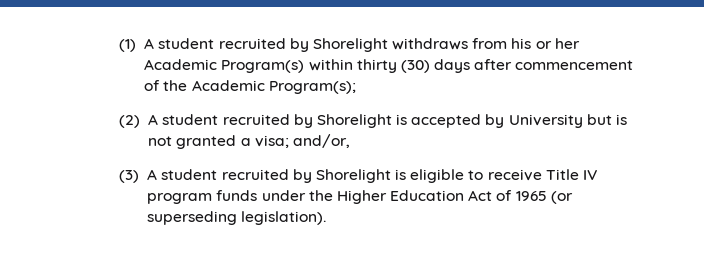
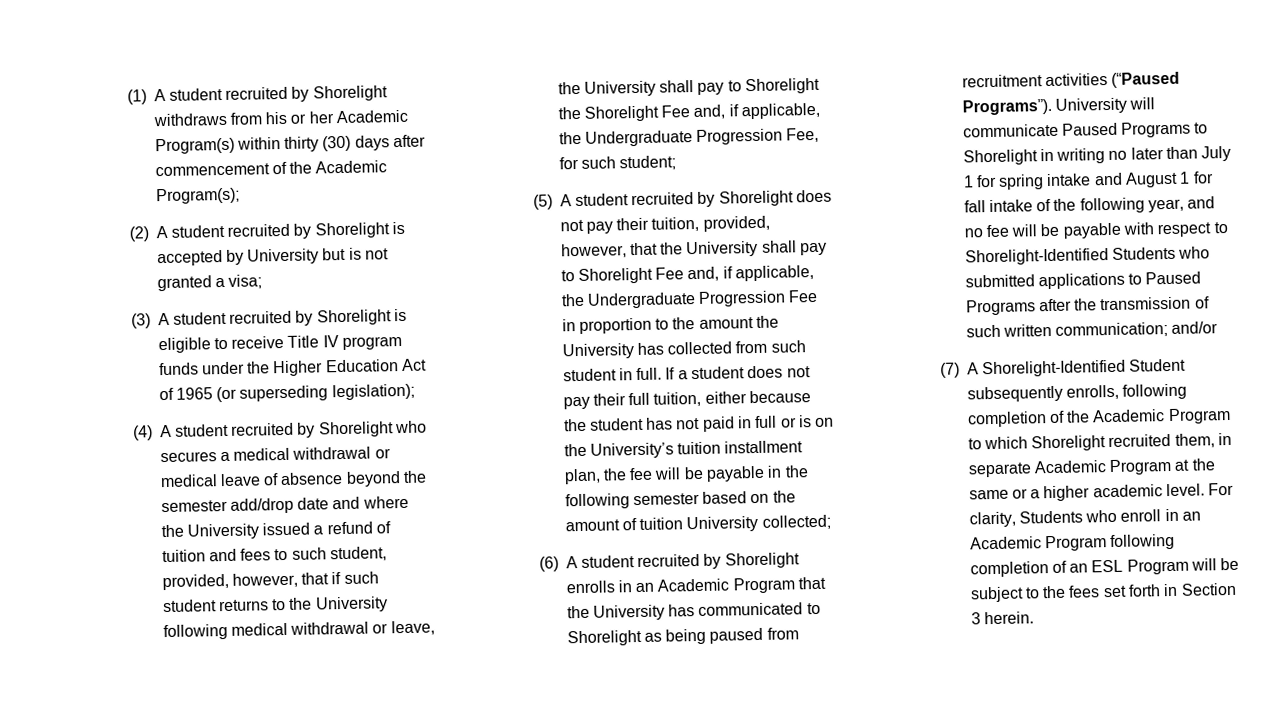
[292,134,350,148] and/or, -> (263, 281) none
[241,211,327,225] legislation). -> [331,383,415,401] [132,420,428,441] [159,446,391,463] [159,470,428,488] [160,495,409,514] [160,521,392,540] [161,546,388,563] [161,571,379,591] [162,596,388,613] [162,620,435,641] [557,77,821,97] [557,102,821,122] [558,127,820,147] [558,155,677,171] [532,189,833,210] [559,215,770,234] [560,240,828,259] [560,264,815,285] [560,289,819,309] [561,315,780,334] [561,340,806,360] [562,365,811,382] [562,390,812,410] [563,415,835,432] [563,440,804,459] [563,465,809,485] [564,490,796,510] [564,514,831,533] [538,552,800,572] [565,576,827,594] [566,602,821,621] [566,627,799,647] [961,71,1181,88] [961,97,1156,116] [962,121,1209,138] [962,145,1232,166] [962,171,1214,190] [963,196,1216,214] [963,221,1228,239] [964,246,1211,266] [964,271,1202,290] [965,296,1210,316] [965,321,1219,338] [939,358,1187,378] [966,383,1188,403] [966,407,1231,428] [967,432,1233,452] [967,458,1215,478] [968,482,1235,502] [968,508,1202,528] [969,533,1176,552] [969,557,1240,578] [969,582,1237,603] [970,611,1034,625] legislation); // (4) A student recruited by Shorelight who secures a medical withdrawal or medical leave of absence beyond the semester add/drop date and where the University issued a refund of tuition and fees to such student, provided, however, that if such student returns to the University following medical withdrawal or leave, the University shall pay to Shorelight the Shorelight Fee and, if applicable, the Undergraduate Progression Fee, for such student; // (5) A student recruited by Shorelight does not pay their tuition, provided, however, that the University shall pay to Shorelight Fee and, if applicable, the Undergraduate Progression Fee in proportion to the amount the University has collected from such student in full. If a student does not pay their full tuition, either because the student has not paid in full or is on the University’s tuition installment plan, the fee will be payable in the following semester based on the amount of tuition University collected; // (6) A student recruited by Shorelight enrolls in an Academic Program that the University has communicated to Shorelight as being paused from recruitment activities (“Paused Programs”). University will communicate Paused Programs to Shorelight in writing no later than July 1 for spring intake and August 1 for fall intake of the following year, and no fee will be payable with respect to Shorelight-Identified Students who submitted applications to Paused Programs after the transmission of such written communication; and/or // (7) A Shorelight-Identified Student subsequently enrolls, following completion of the Academic Program to which Shorelight recruited them, in separate Academic Program at the same or a higher academic level. For clarity, Students who enroll in an Academic Program following completion of an ESL Program will be subject to the fees set forth in Section 3 herein.

